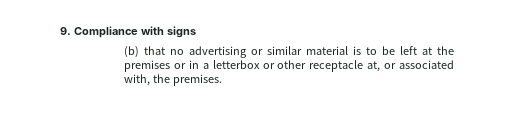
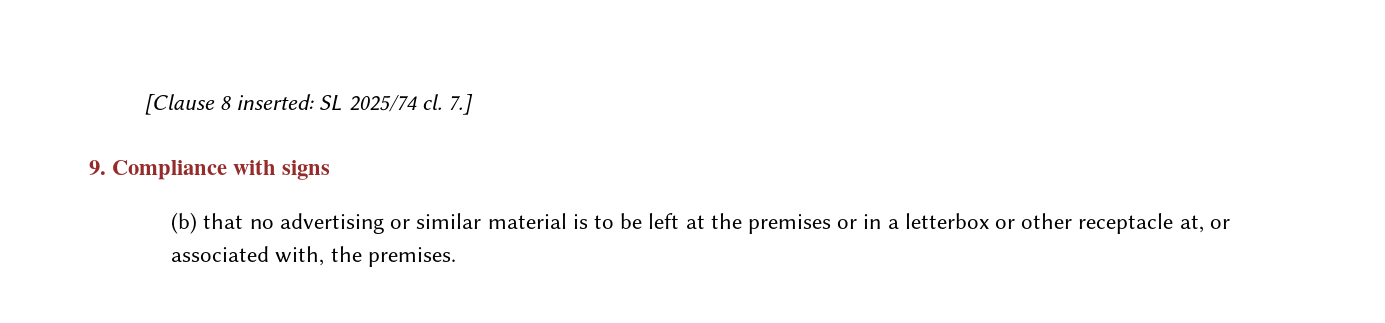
(60, 31) none -> [143,94,474,115] [Clause 8 inserted: SL 2025/74 cl. 7.] //

